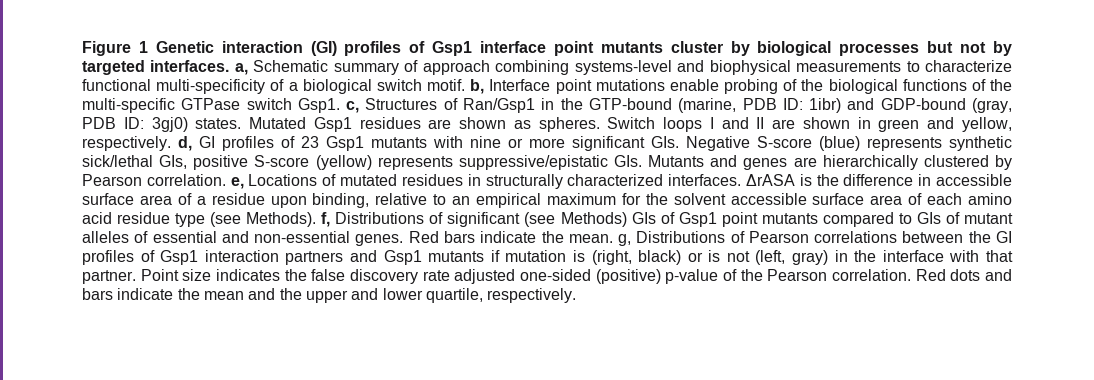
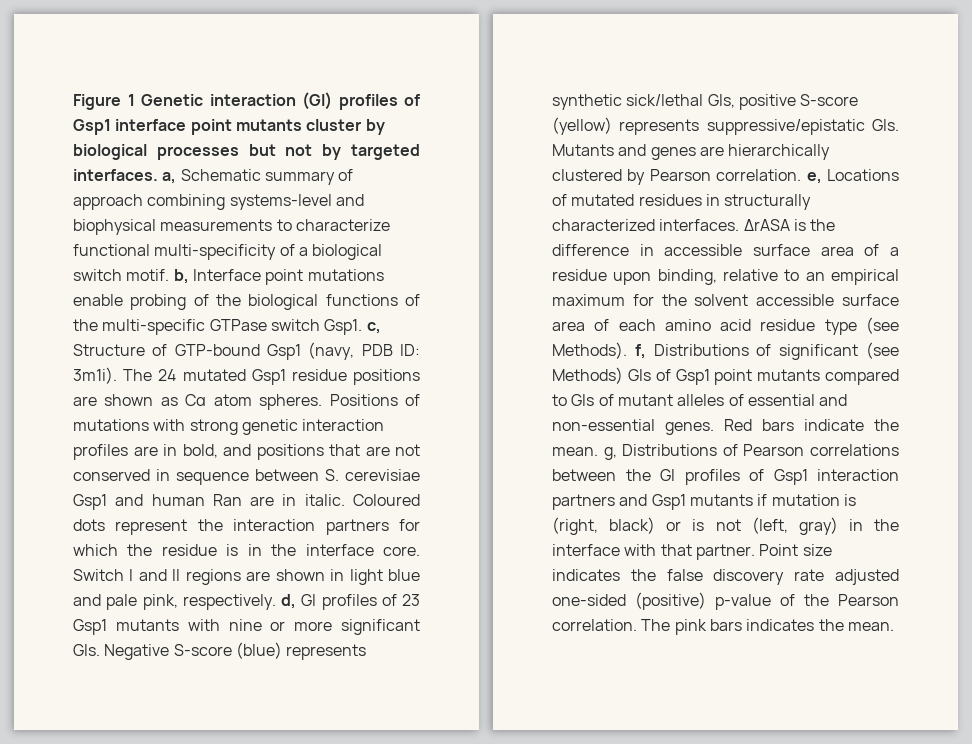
[365,98,1012,113] [82,117,703,132] Structures of Ran/Gsp1 in the GTP-bound (marine, PDB ID: 1ibr) and GDP-bound (gray, PDB ID: 3gj0) states. Mutated Gsp1 residues are shown as spheres. Switch loops -> [73,342,420,360] [73,367,421,385] [73,394,420,410] [73,419,385,435] [73,444,420,460] [73,469,420,485] [73,494,420,510] [73,519,421,535] [73,544,420,556] [73,569,124,581] Structure of GTP-bound Gsp1 (navy, PDB ID: 3m1i). The 24 mutated Gsp1 residue positions are shown as Cα atom spheres. Positions of mutations with strong genetic interaction profiles are in bold, and positions that are not conserved in sequence between S. cerevisiae Gsp1 and human Ran are in italic. Coloured dots represent the interaction partners for which the residue is in the interface core. Switch
(765, 123) none -> [185,569,241,585] regions
[878,117,1013,132] green and yellow, -> [349,569,421,585] [73,594,178,610] light blue and pale pink,
[915,269,1012,281] [82,288,577,303] Red dots and bars indicate the mean and the upper and lower quartile, respectively. -> [641,619,894,635] The pink bars indicates the mean.

